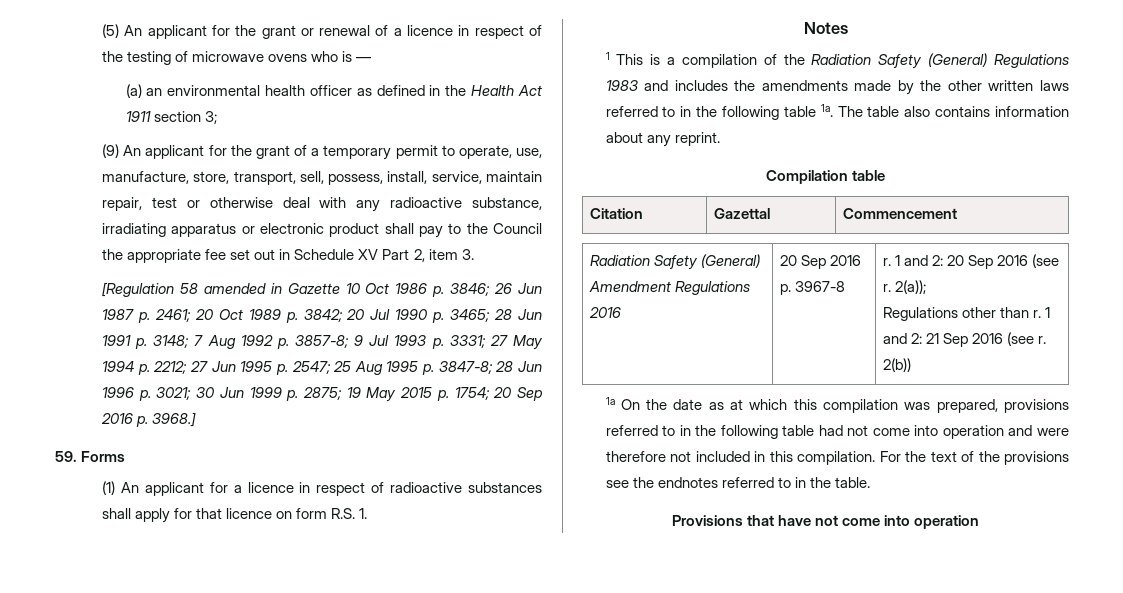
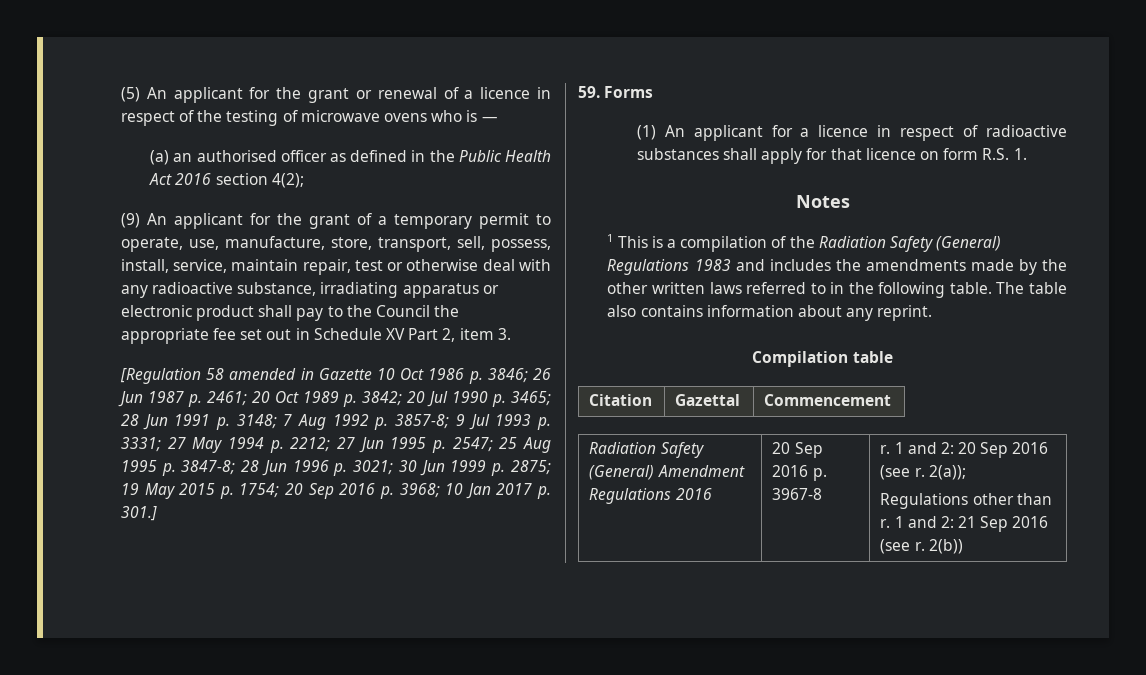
[167,85,306,96] environmental health -> [196,150,277,162] authorised
(467, 90) none -> [458,150,502,162] Public
[125,111,217,124] 1911 section 3; -> [175,173,304,188] 2016 section 4(2);
[152,412,197,427] 3968.] -> [399,483,552,499] [120,506,157,521] 3968; 10 Jan 2017 p. 301.]
[783,104,833,117] table 1a. -> [949,282,992,294] table.
[605,397,1069,413] [605,425,1069,439] [605,451,1069,465] [605,477,870,488] [671,515,980,529] // 1a On the date as at which this compilation was prepared, provisions referred to in the following table had not come into operation and were therefore not included in this compilation. For the text of the provisions see the endnotes referred to in the table. // Provisions that have not come into operation -> (963, 546) none

